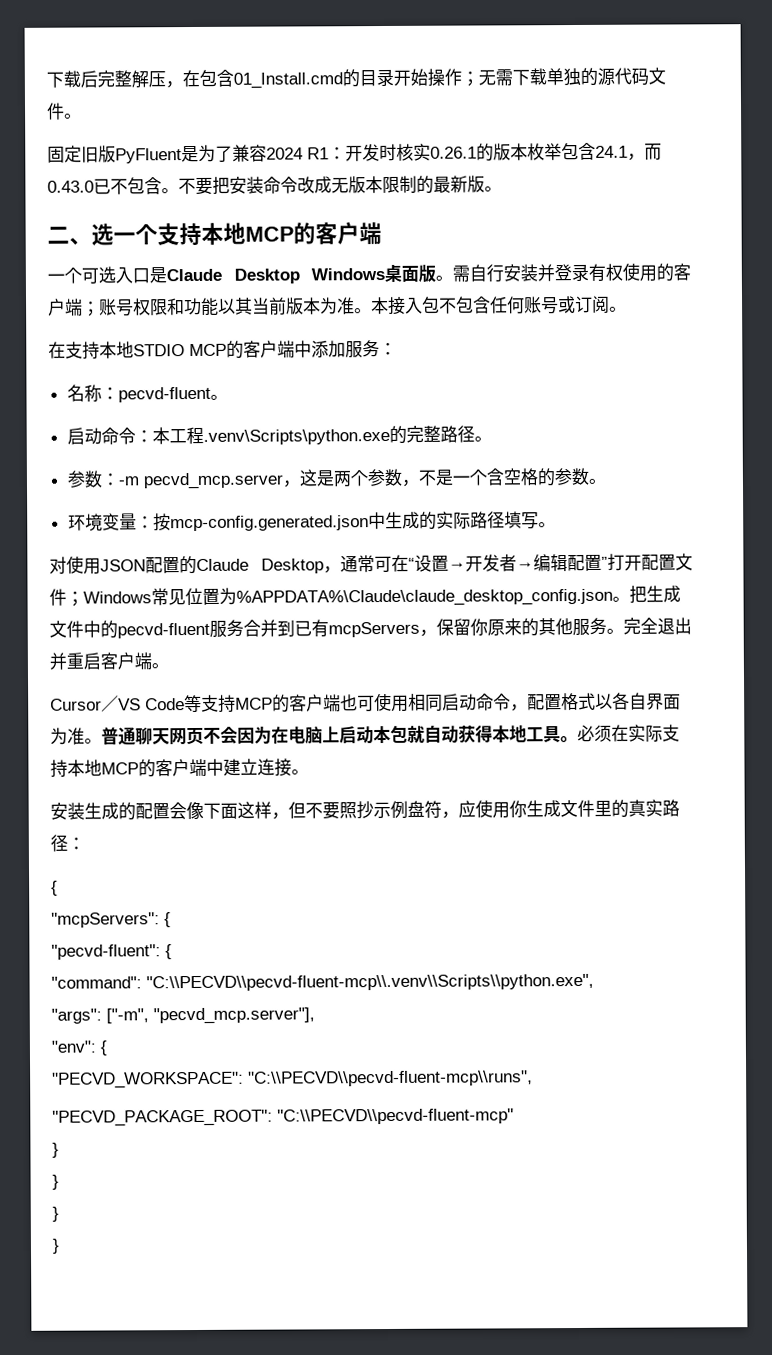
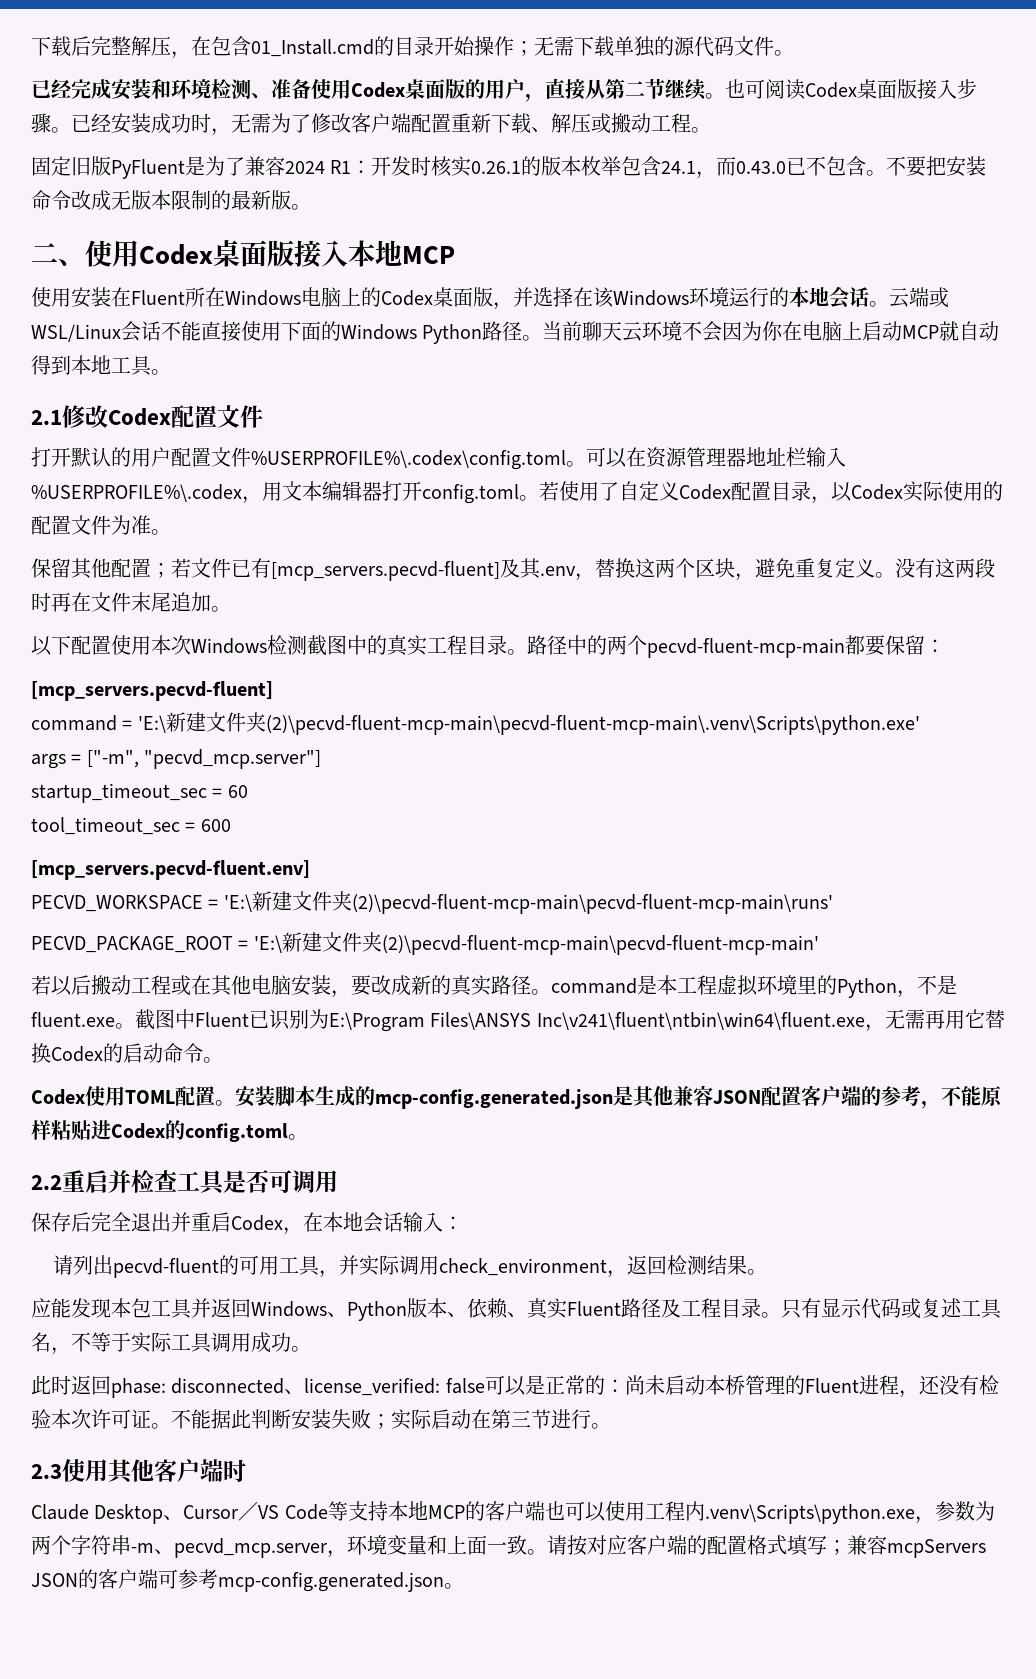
(82, 116) none -> [31,78,977,102] [31,113,711,136] // 已经完成安装和环境检测、准备使用Codex桌面版的用户，直接从第二节继续。也可阅读Codex桌面版接入步骤。已经安装成功时，无需为了修改客户端配置重新下载、解压或搬动工程。
[91,222,382,246] [47,262,691,284] [48,295,627,317] [48,340,397,360] [66,384,228,403] [66,425,492,445] [66,467,606,490] [67,511,556,532] [49,553,693,575] [49,585,681,607] [49,617,692,639] [49,652,169,670] [50,692,681,713] [50,724,680,746] [50,758,309,778] [50,799,680,821] [50,834,85,852] [51,880,58,896] [51,912,171,928] [51,944,172,960] [51,973,594,992] [51,1007,315,1025] [51,1040,107,1056] [52,1070,533,1089] [52,1108,514,1127] [52,1142,59,1158] [52,1174,59,1190] [52,1206,59,1222] [52,1238,60,1254] 选一个支持本地MCP的客户端 // 一个可选入口是Claude Desktop Windows桌面版。需自行安装并登录有权使用的客户端；账号权限和功能以其当前版本为准。本接入包不包含任何账号或订阅。 // 在支持本地STDIO MCP的客户端中添加服务： // 名称：pecvd-fluent。 // 启动命令：本工程.venv\Scripts\python.exe的完整路径。 // 参数：-m pecvd_mcp.server，这是两个参数，不是一个含空格的参数。 // 环境变量：按mcp-config.generated.json中生成的实际路径填写。 // 对使用JSON配置的Claude Desktop，通常可在“设置→开发者→编辑配置”打开配置文件；Windows常见位置为%APPDATA%\Claude\claude_desktop_config.json。把生成文件中的pecvd-fluent服务合并到已有mcpServers，保留你原来的其他服务。完全退出并重启客户端。 // Cursor／VS Code等支持MCP的客户端也可使用相同启动命令，配置格式以各自界面为准。普通聊天网页不会因为在电脑上启动本包就自动获得本地工具。必须在实际支持本地MCP的客户端中建立连接。 // 安装生成的配置会像下面这样，但不要照抄示例盘符，应使用你生成文件里的真实路径： // { // "mcpServers": { // "pecvd-fluent": { // "command": "C:\\PECVD\\pecvd-fluent-mcp\\.venv\\Scripts\\python.exe", // "args": ["-m", "pecvd_mcp.server"], // "env": { // "PECVD_WORKSPACE": "C:\\PECVD\\pecvd-fluent-mcp\\runs", // "PECVD_PACKAGE_ROOT": "C:\\PECVD\\pecvd-fluent-mcp" // } // } // } // } -> [85,240,455,268] [31,286,949,310] [31,321,1000,344] [31,355,171,376] [31,405,263,428] [31,447,846,470] [31,481,1003,504] [31,515,171,535] [31,558,995,581] [31,592,231,612] [31,635,945,658] [31,681,273,701] [31,712,920,735] [31,749,322,769] [31,783,248,803] [31,817,231,835] [31,860,310,880] [31,891,833,914] [31,932,819,955] [31,975,957,998] [31,1009,1005,1032] [31,1043,223,1063] [31,1085,1002,1109] [31,1120,308,1142] [31,1170,338,1195] [31,1212,463,1235] [53,1255,768,1278] [31,1298,1002,1321] [31,1332,311,1355] [31,1375,999,1398] [31,1409,611,1430] [31,1459,246,1484] [31,1501,995,1524] [31,1535,986,1558] [31,1569,464,1592] 使用Codex桌面版接入本地MCP // 使用安装在Fluent所在Windows电脑上的Codex桌面版，并选择在该Windows环境运行的本地会话。云端或WSL/Linux会话不能直接使用下面的Windows Python路径。当前聊天云环境不会因为你在电脑上启动MCP就自动得到本地工具。 // 2.1修改Codex配置文件 // 打开默认的用户配置文件%USERPROFILE%\.codex\config.toml。可以在资源管理器地址栏输入%USERPROFILE%\.codex，用文本编辑器打开config.toml。若使用了自定义Codex配置目录，以Codex实际使用的配置文件为准。 // 保留其他配置；若文件已有[mcp_servers.pecvd-fluent]及其.env，替换这两个区块，避免重复定义。没有这两段时再在文件末尾追加。 // 以下配置使用本次Windows检测截图中的真实工程目录。路径中的两个pecvd-fluent-mcp-main都要保留： // [mcp_servers.pecvd-fluent] // command = 'E:\新建文件夹(2)\pecvd-fluent-mcp-main\pecvd-fluent-mcp-main\.venv\Scripts\python.exe' // args = ["-m", "pecvd_mcp.server"] // startup_timeout_sec = 60 // tool_timeout_sec = 600 // [mcp_servers.pecvd-fluent.env] // PECVD_WORKSPACE = 'E:\新建文件夹(2)\pecvd-fluent-mcp-main\pecvd-fluent-mcp-main\runs' // PECVD_PACKAGE_ROOT = 'E:\新建文件夹(2)\pecvd-fluent-mcp-main\pecvd-fluent-mcp-main' // 若以后搬动工程或在其他电脑安装，要改成新的真实路径。command是本工程虚拟环境里的Python，不是fluent.exe。截图中Fluent已识别为E:\Program Files\ANSYS Inc\v241\fluent\ntbin\win64\fluent.exe，无需再用它替换Codex的启动命令。 // Codex使用TOML配置。安装脚本生成的mcp-config.generated.json是其他兼容JSON配置客户端的参考，不能原样粘贴进Codex的config.toml。 // 2.2重启并检查工具是否可调用 // 保存后完全退出并重启Codex，在本地会话输入： // 请列出pecvd-fluent的可用工具，并实际调用check_environment，返回检测结果。 // 应能发现本包工具并返回Windows、Python版本、依赖、真实Fluent路径及工程目录。只有显示代码或复述工具名，不等于实际工具调用成功。 // 此时返回phase: disconnected、license_verified: false可以是正常的：尚未启动本桥管理的Fluent进程，还没有检验本次许可证。不能据此判断安装失败；实际启动在第三节进行。 // 2.3使用其他客户端时 // Claude Desktop、Cursor／VS Code等支持本地MCP的客户端也可以使用工程内.venv\Scripts\python.exe，参数为两个字符串-m、pecvd_mcp.server，环境变量和上面一致。请按对应客户端的配置格式填写；兼容mcpServers JSON的客户端可参考mcp-config.generated.json。

